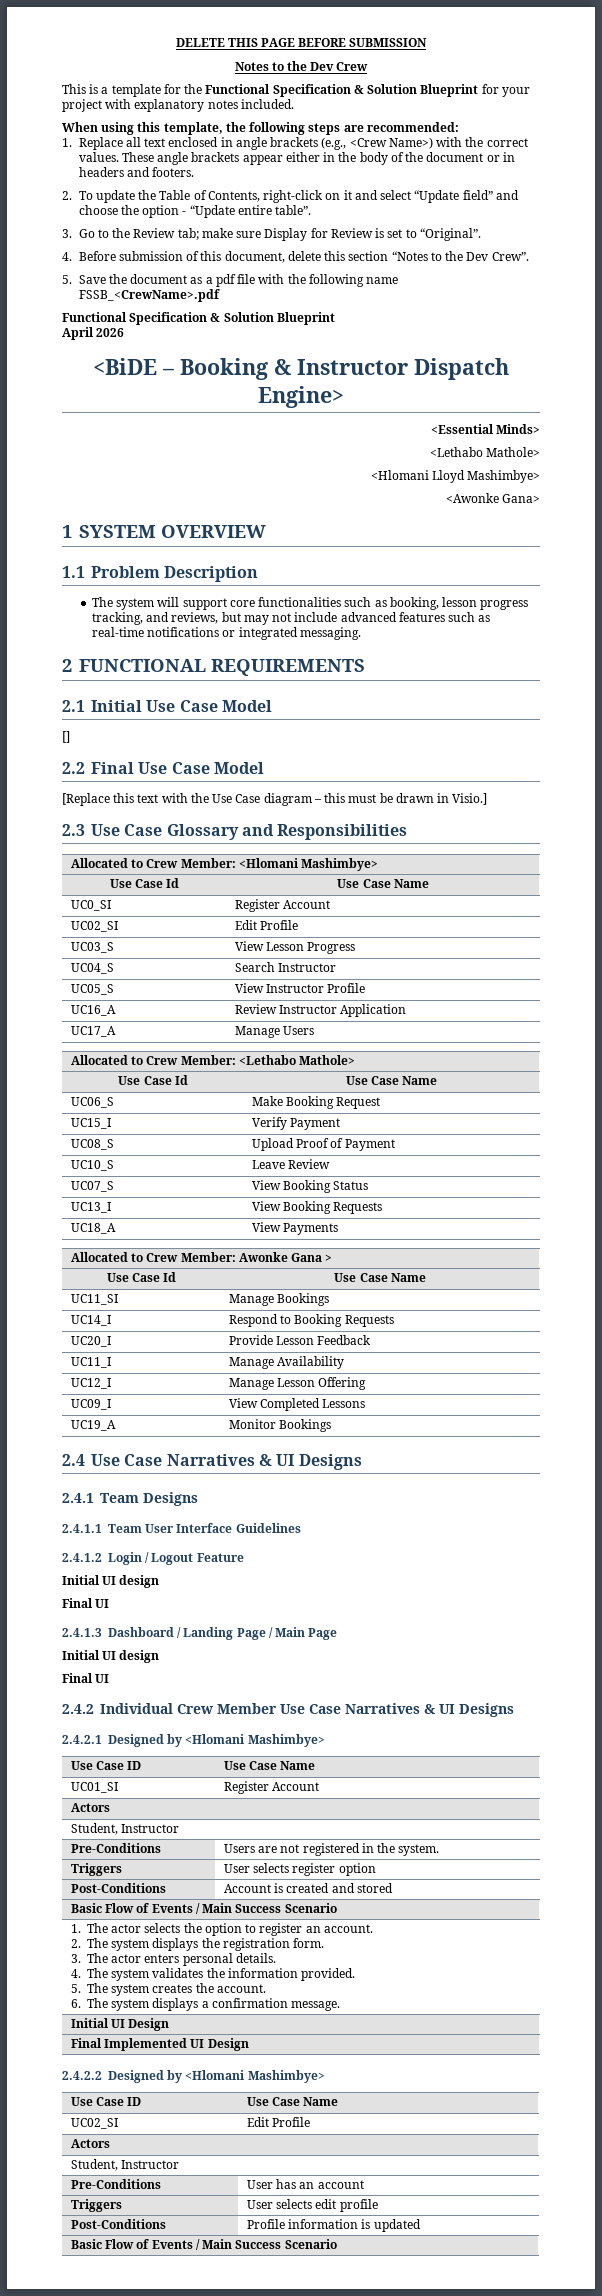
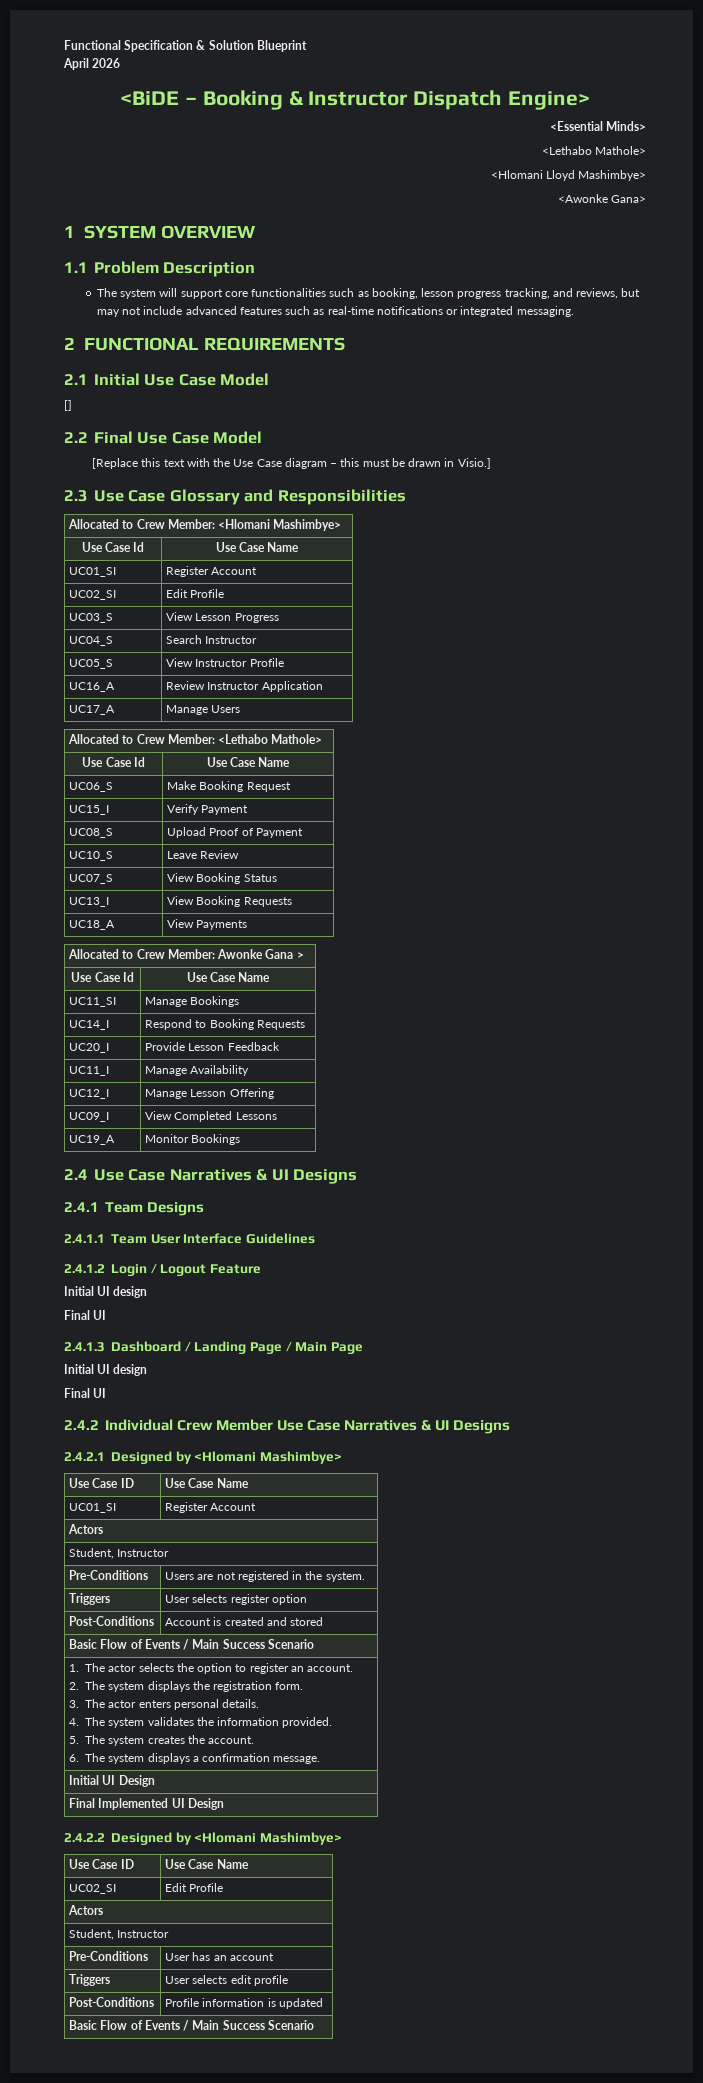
[175,38,428,47] [234,61,369,71] [62,84,530,97] [62,99,294,112] [62,122,459,135] [62,137,528,150] [78,152,515,165] [78,167,195,177] [62,190,519,203] [78,205,312,218] [62,228,481,241] [62,251,529,263] [62,274,399,287] [78,289,220,302] DELETE THIS PAGE BEFORE SUBMISSION // Notes to the Dev Crew // This is a template for the Functional Specification & Solution Blueprint for your project with explanatory notes included. // When using this template, the following steps are recommended: // 1. Replace all text enclosed in angle brackets (e.g., <Crew Name>) with the correct values. These angle brackets appear either in the body of the document or in headers and footers. // 2. To update the Table of Contents, right-click on it and select “Update field” and choose the option - “Update entire table”. // 3. Go to the Review tab; make sure Display for Review is set to “Original”. // 4. Before submission of this document, delete this section “Notes to the Dev Crew”. // 5. Save the document as a pdf file with the following name FSSB_<CrewName>.pdf // -> (64, 45) none
[70,900,111,911] UC0_SI -> [69,567,117,577] UC01_SI

